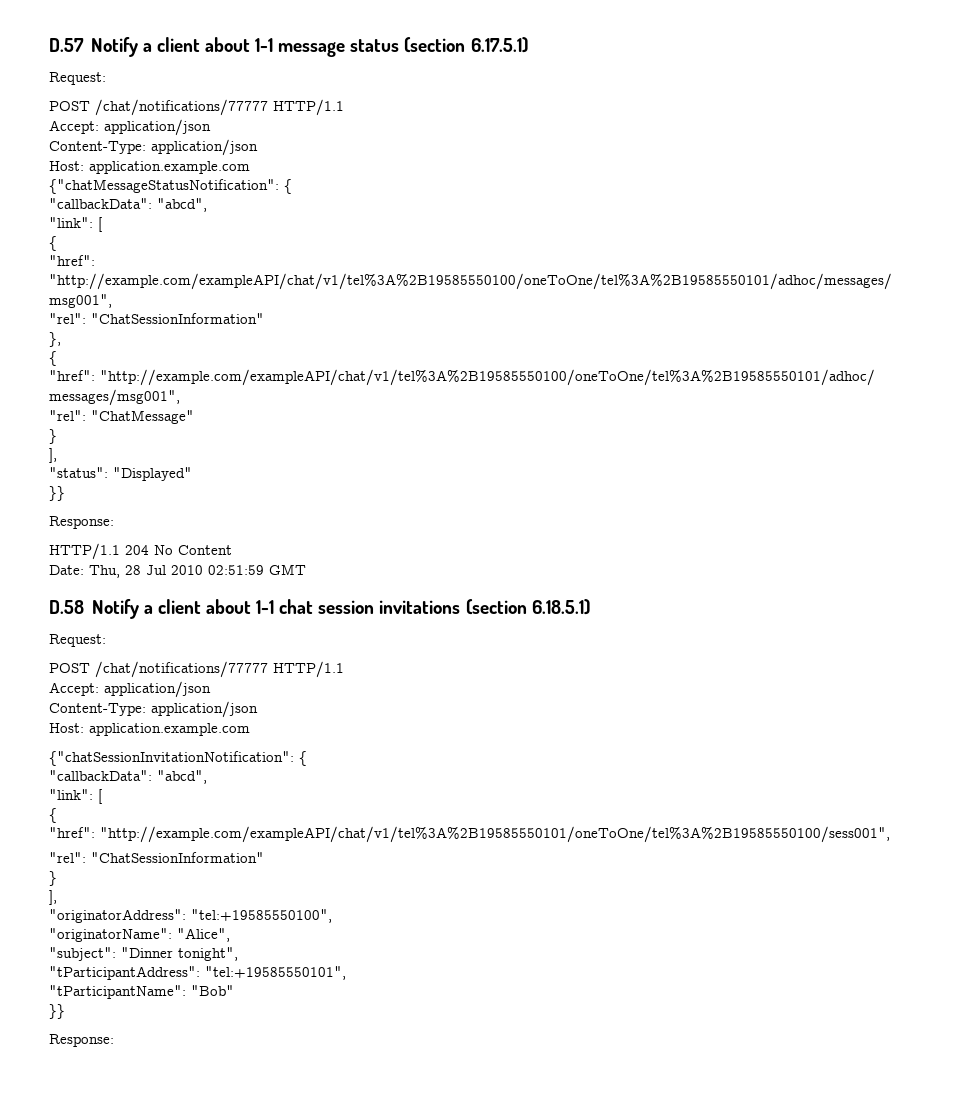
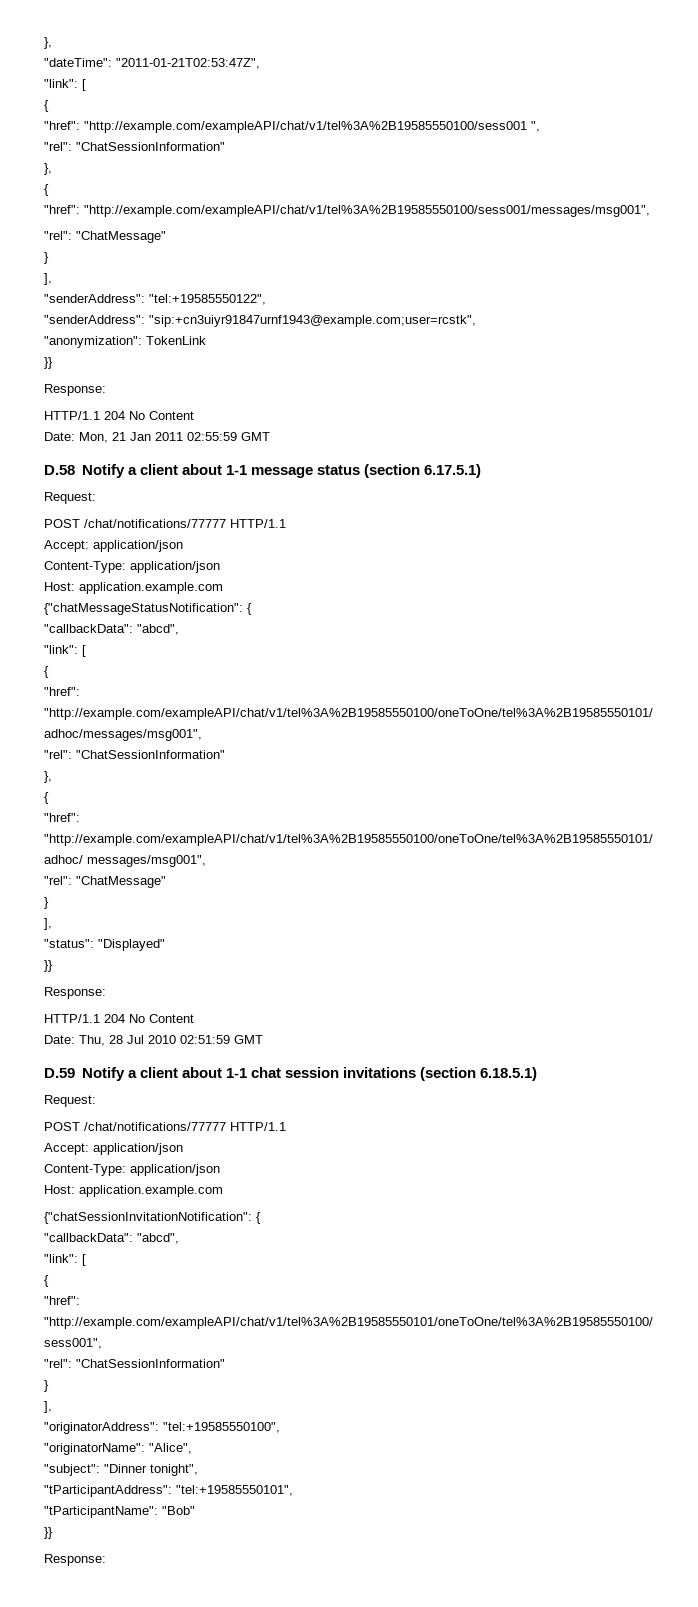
[49,38,84,52] D.57 -> [44,37,52,49] [44,58,260,69] [44,79,86,91] [44,100,49,112] [44,121,540,133] [44,142,225,151] [44,163,52,175] [44,184,49,196] [44,205,650,217] [44,231,166,243] [44,252,49,264] [44,273,52,285] [44,294,266,305] [44,315,476,327] [44,336,206,348] [44,357,53,369] [44,384,106,396] [44,411,194,420] [44,432,270,443] [44,465,75,475] }, // "dateTime": "2011-01-21T02:53:47Z", // "link": [ // { // "href": "http://example.com/exampleAPI/chat/v1/tel%3A%2B19585550100/sess001 ", // "rel": "ChatSessionInformation" // }, // { // "href": "http://example.com/exampleAPI/chat/v1/tel%3A%2B19585550100/sess001/messages/msg001", // "rel": "ChatMessage" // } // ], // "senderAddress": "tel:+19585550122", // "senderAddress": "sip:+cn3uiyr91847urnf1943@example.com;user=rcstk", // "anonymization": TokenLink // }} // Response: // HTTP/1.1 204 No Content // Date: Mon, 21 Jan 2011 02:55:59 GMT // D.58
[49,600,84,614] D.58 -> [44,1068,75,1078] D.59

